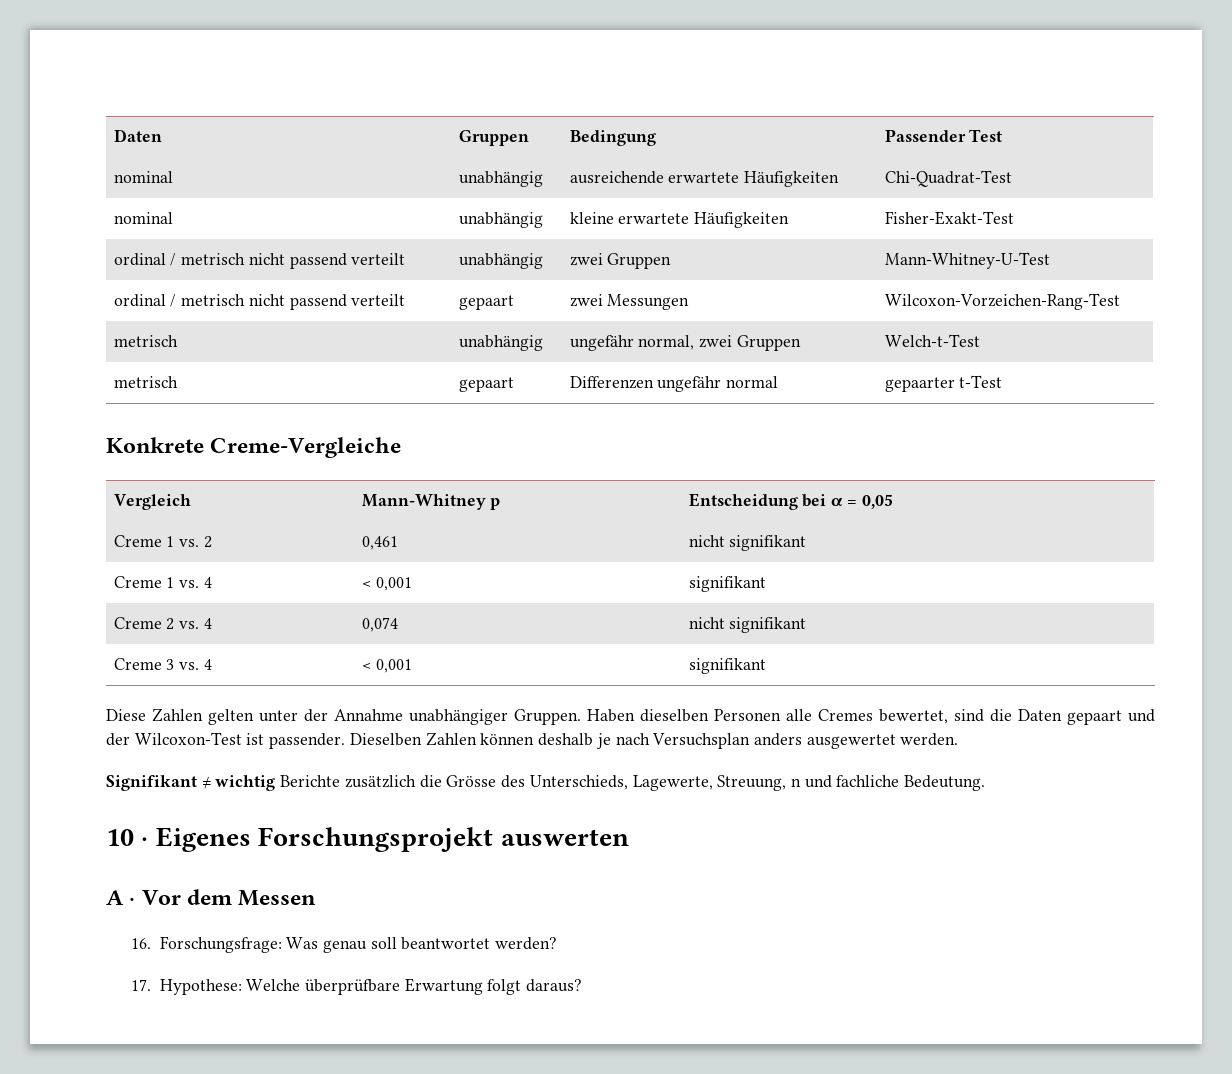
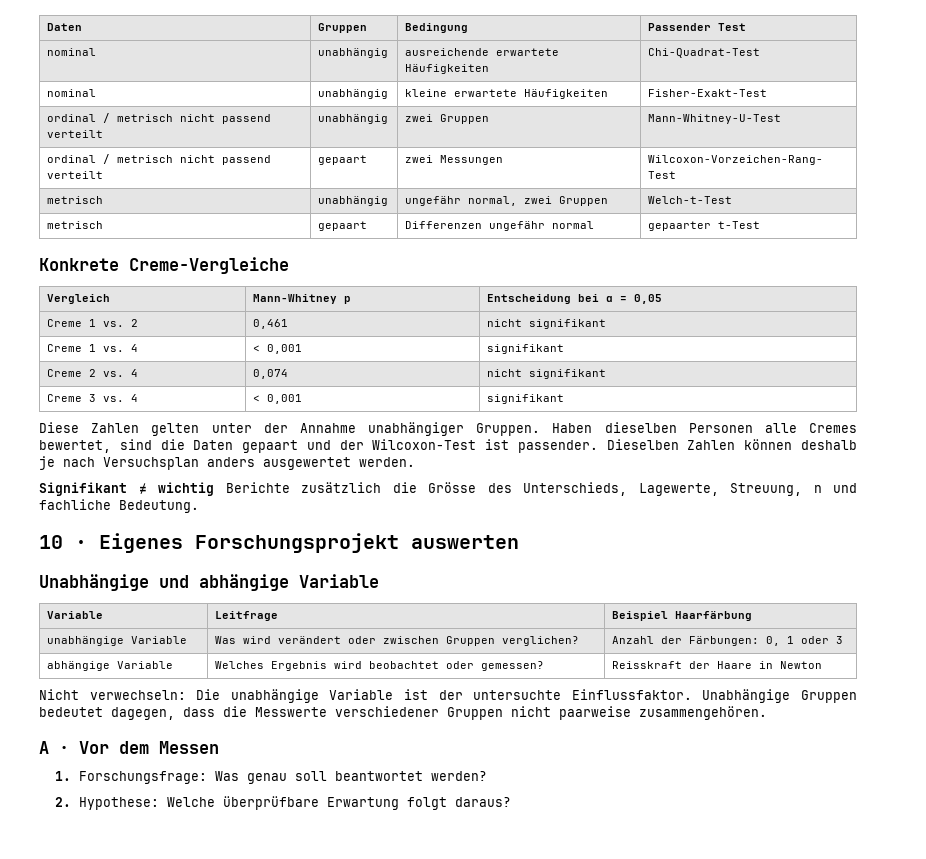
(629, 837) none -> [39,574,379,591] [47,611,104,619] [215,611,279,621] [612,611,753,621] [47,636,188,646] [215,636,580,646] [612,636,844,646] [47,661,174,671] [215,661,545,671] [612,661,823,669] [39,689,858,703] [39,706,767,720] // Unabhängige und abhängige Variable // Variable | Leitfrage | Beispiel Haarfärbung // unabhängige Variable | Was wird verändert oder zwischen Gruppen verglichen? | Anzahl der Färbungen: 0, 1 oder 3 // abhängige Variable | Welches Ergebnis wird beobachtet oder gemessen? | Reisskraft der Haare in Newton // Nicht verwechseln: Die unabhängige Variable ist der untersuchte Einflussfaktor. Unabhängige Gruppen bedeutet dagegen, dass die Messwerte verschiedener Gruppen nicht paarweise zusammengehören.
[130,938,151,949] 16. -> [54,771,71,781] 1.
[130,979,151,991] 17. -> [54,797,71,807] 2.

